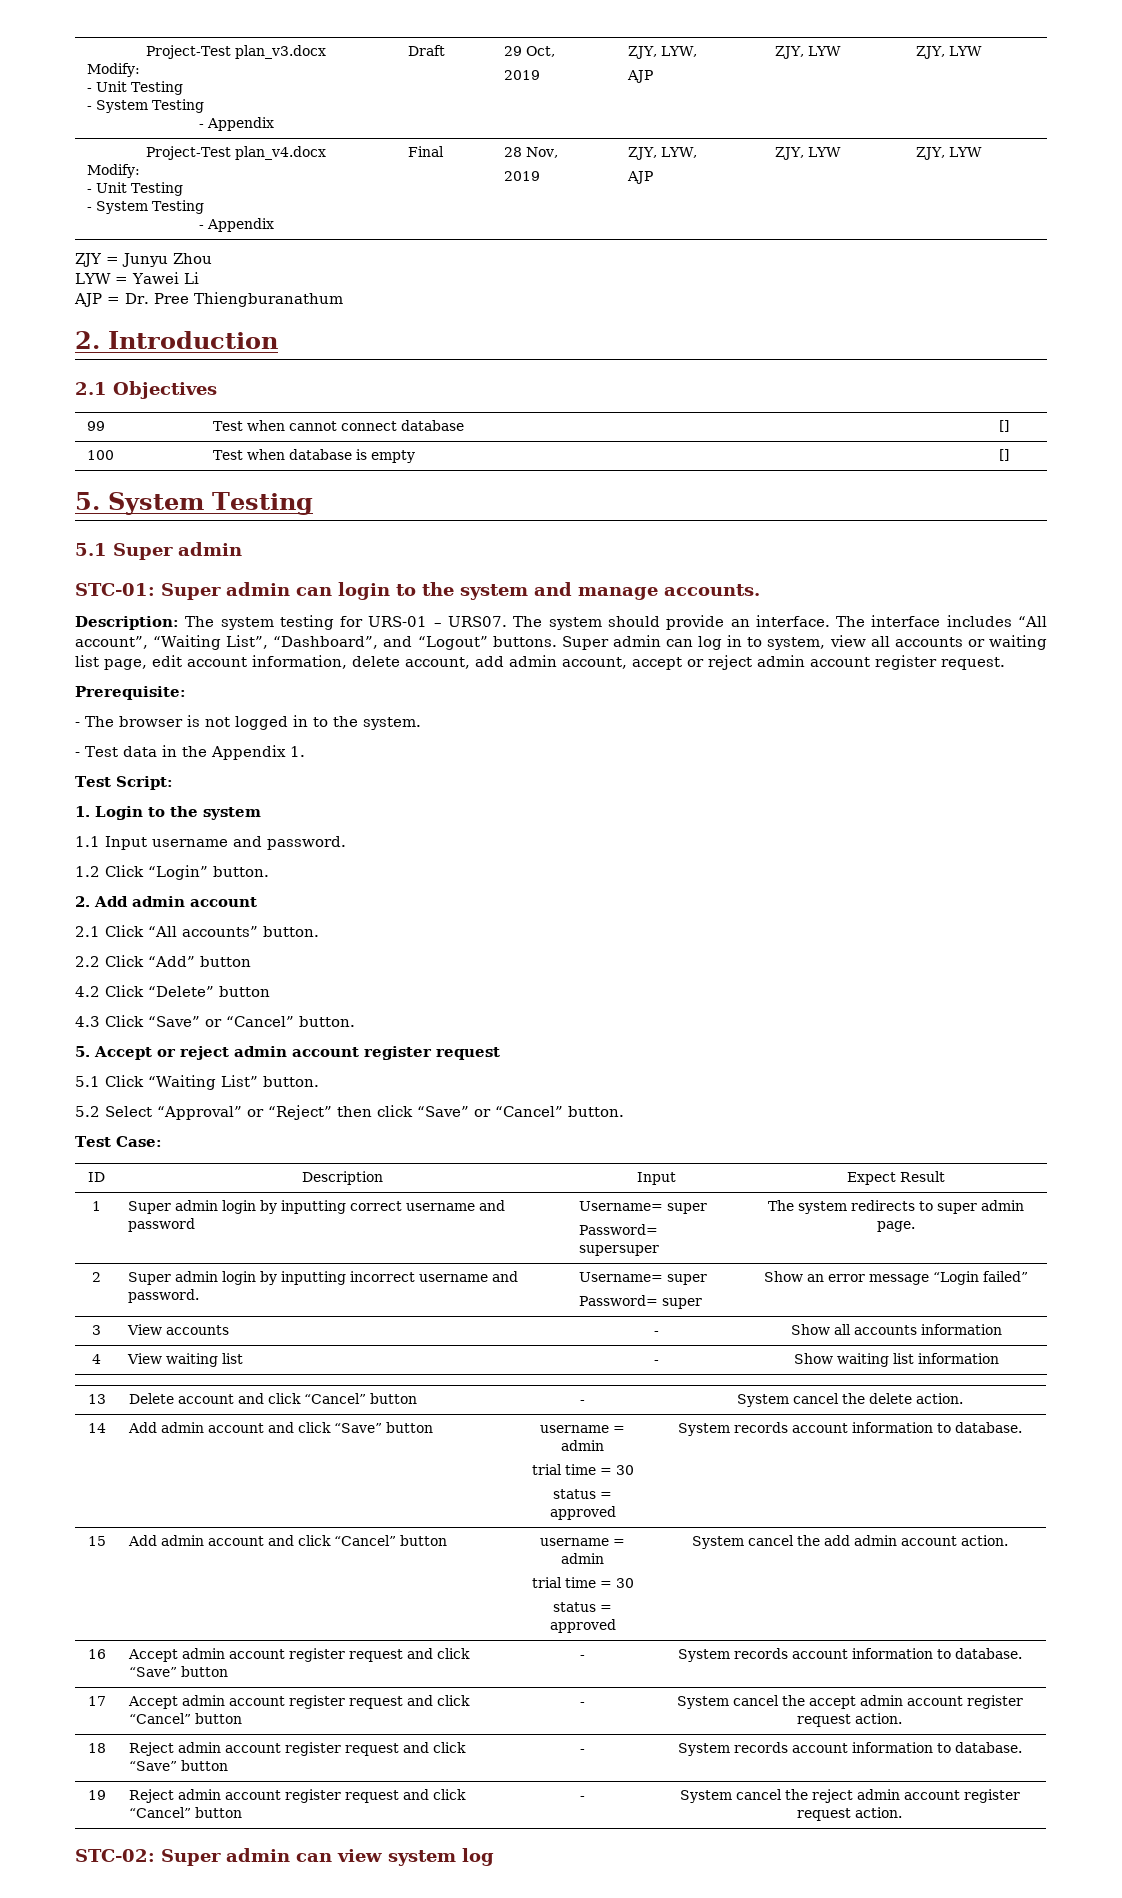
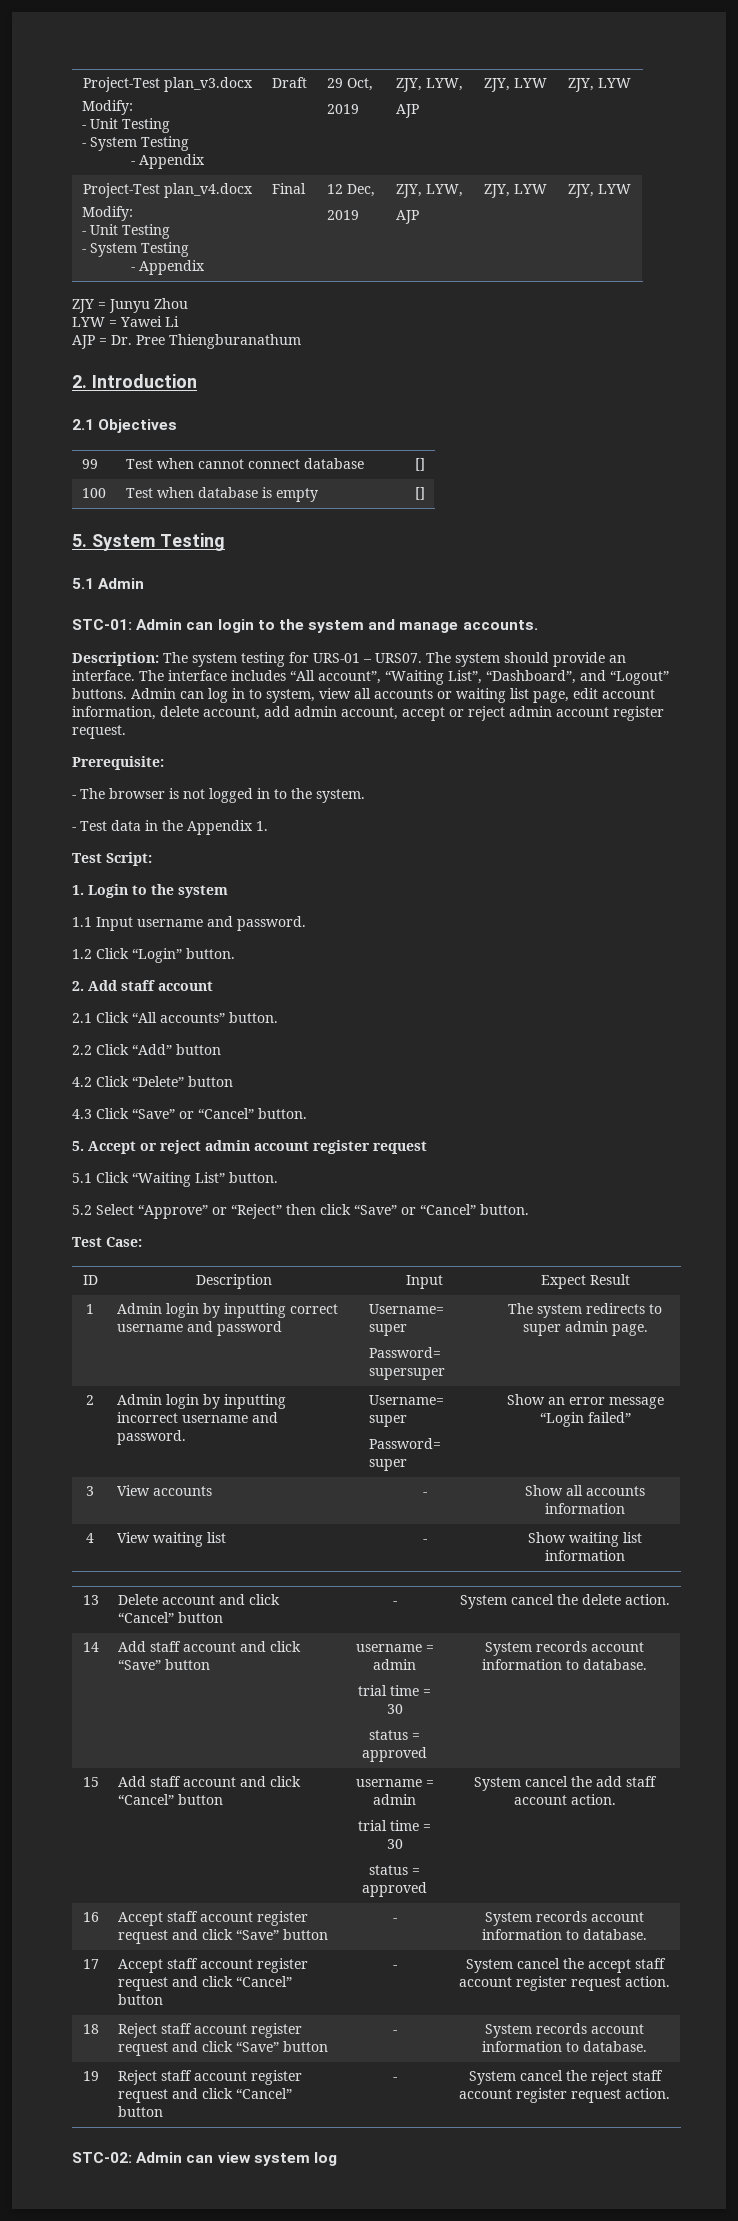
[503,147,558,158] 28 Nov, -> [326,184,375,197] 12 Dec,
[113,542,242,560] Super admin -> [98,578,145,589] Admin
[161,582,290,600] Super admin -> [136,619,183,630] Admin
[561,635,661,650] Super admin -> [131,688,176,699] Admin
[132,896,185,907] admin -> [121,980,155,991] staff
[157,1106,242,1120] “Approval” -> [138,1204,208,1219] “Approve”
[127,1200,218,1214] Super admin -> [116,1303,162,1314] Admin
[127,1271,218,1285] Super admin -> [116,1394,162,1405] Admin
[160,1422,204,1433] admin -> [149,1641,181,1652] staff
[160,1535,204,1546] admin -> [149,1776,181,1787] staff
[853,1535,897,1546] admin -> [626,1776,657,1787] staff
[181,1648,225,1659] admin -> [166,1911,198,1922] staff
[181,1695,225,1706] admin -> [166,1958,198,1969] staff
[859,1695,903,1706] admin -> [634,1958,666,1969] staff
[177,1742,221,1753] admin -> [160,2023,192,2034] staff
[177,1789,221,1800] admin -> [160,2070,192,2081] staff
[856,1789,900,1800] admin -> [631,2070,663,2081] staff
[161,1848,290,1866] Super admin -> [136,2152,183,2163] Admin

